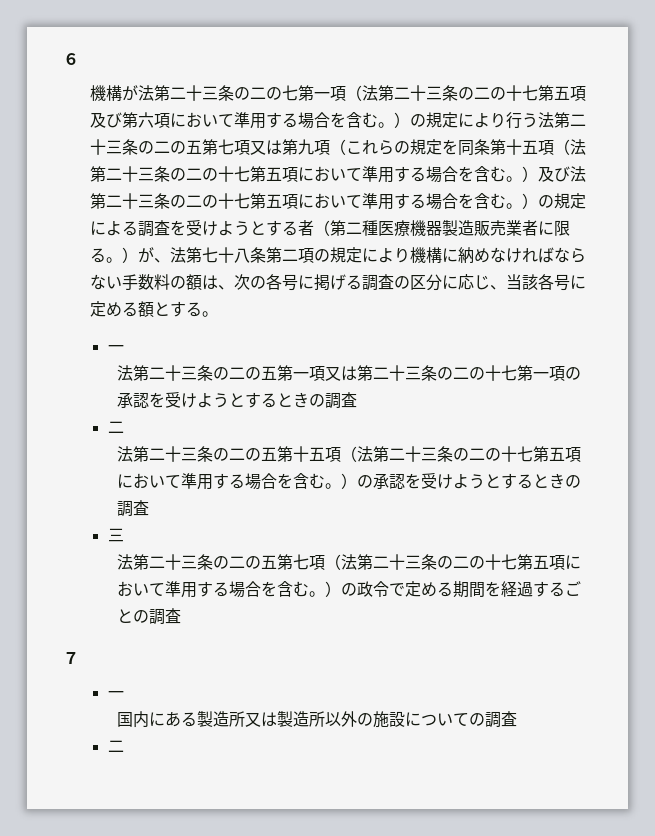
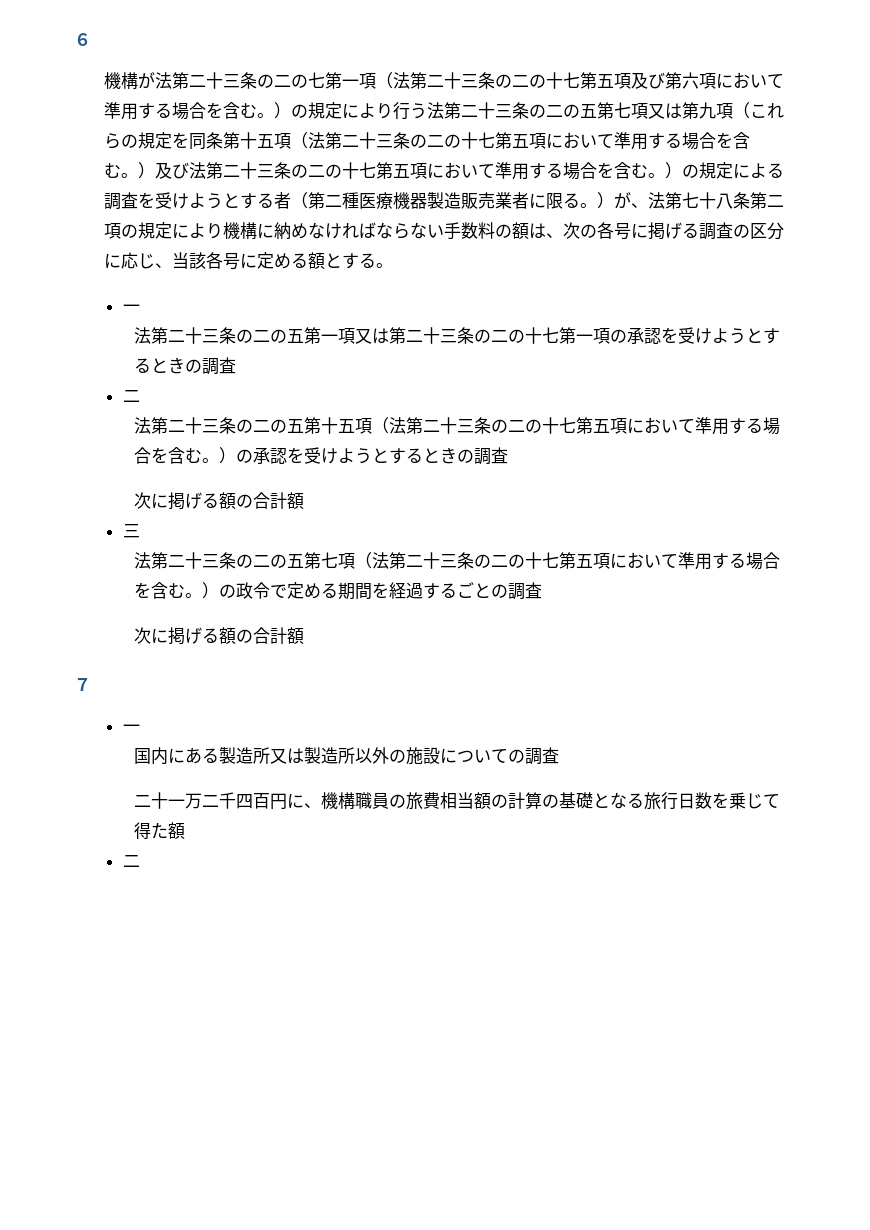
(150, 508) none -> [133,492,304,510] // 次に掲げる額の合計額
(182, 616) none -> [133,627,304,645] // 次に掲げる額の合計額
(518, 719) none -> [133,792,780,810] [133,822,185,839] // 二十一万二千四百円に、機構職員の旅費相当額の計算の基礎となる旅行日数を乗じて得た額

